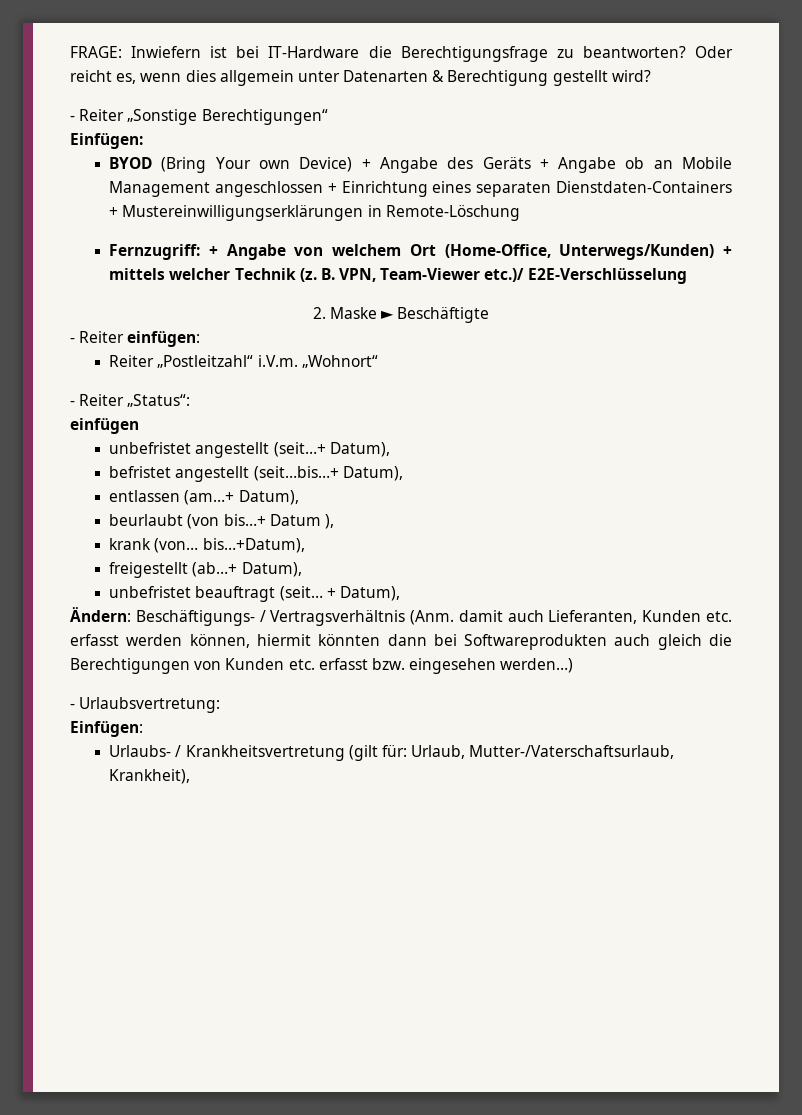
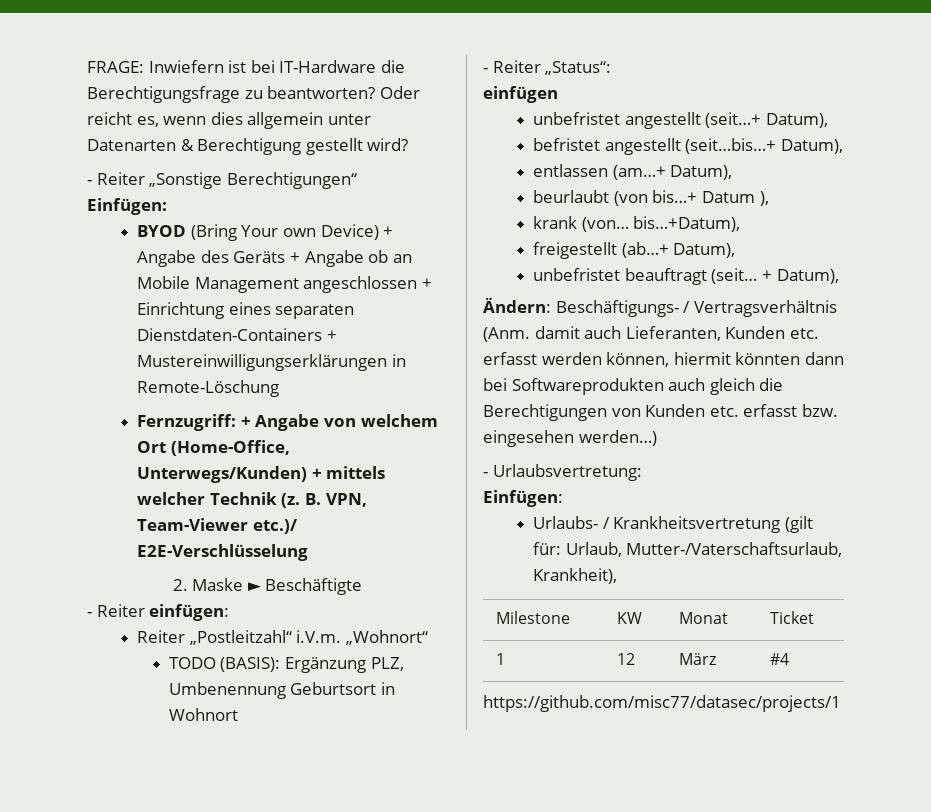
(378, 361) none -> [168,657,404,673] [168,682,396,699] [168,708,238,721] // TODO (BASIS): Ergänzung PLZ, Umbenennung Geburtsort in Wohnort
(191, 776) none -> [496,611,571,624] [617,612,643,624] [679,612,729,624] [770,611,815,624] [496,653,506,665] [617,653,636,665] [679,653,717,665] [770,653,790,665] [483,695,841,712] // Milestone | KW | Monat | Ticket // 1 | 12 | März | #4 // https://github.com/misc77/datasec/projects/1

